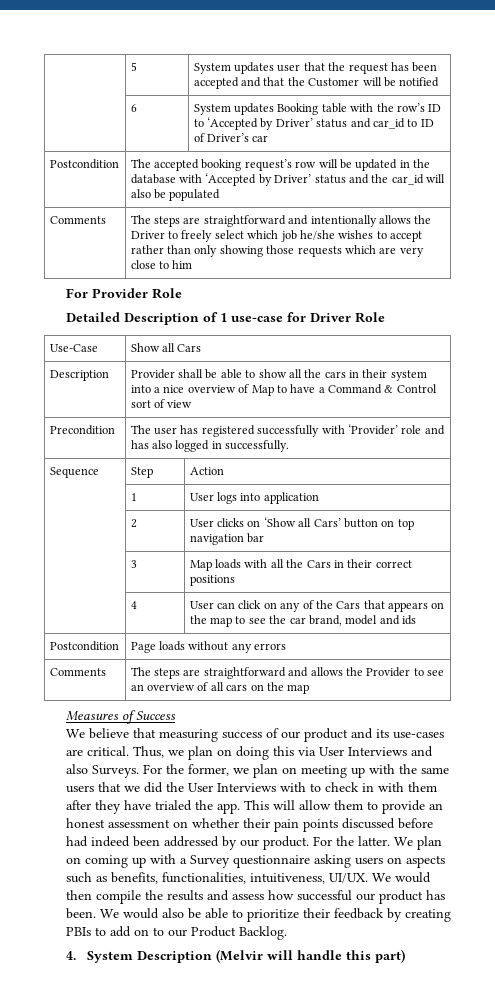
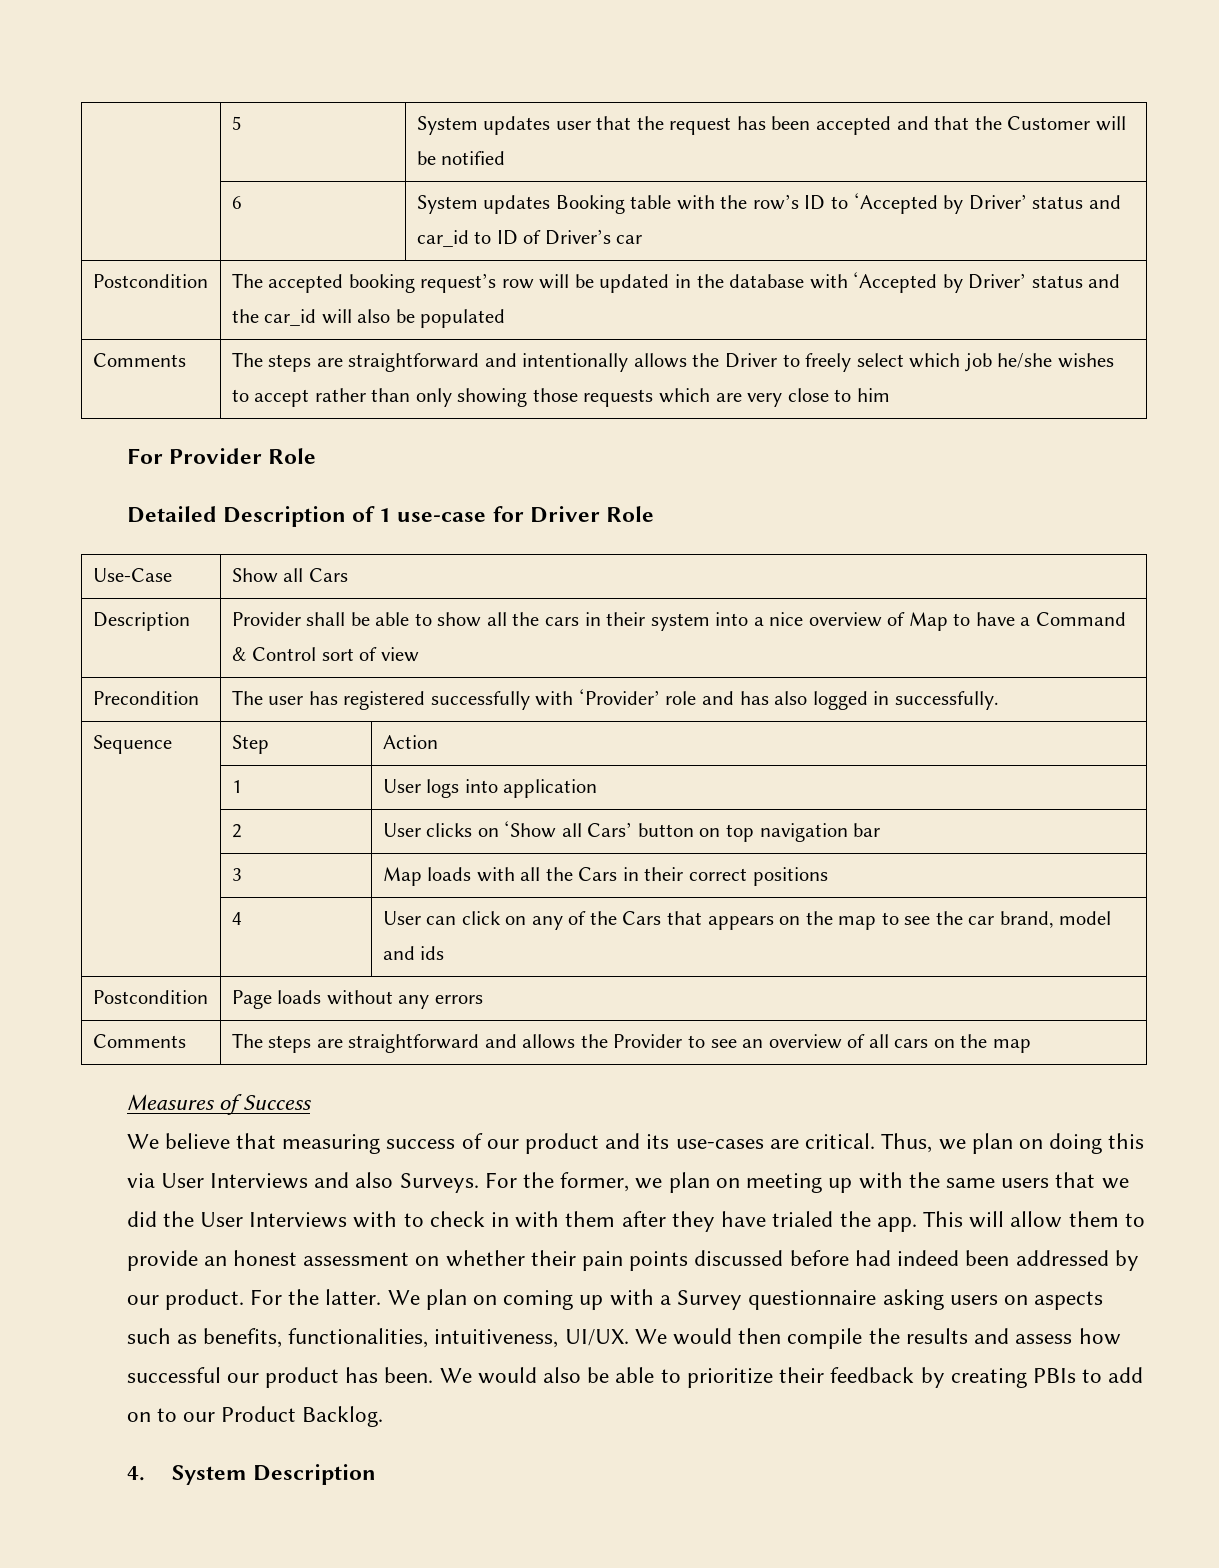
[216,949,406,963] (Melvir will handle this part) -> (377, 1474) none

